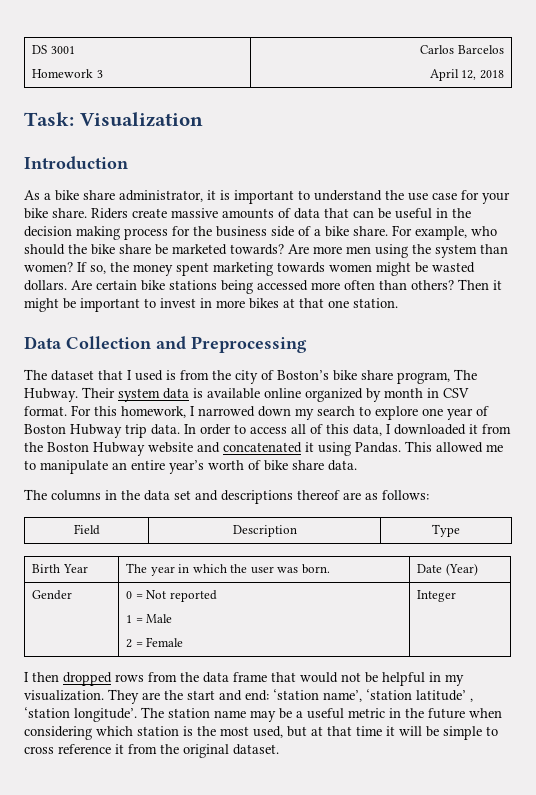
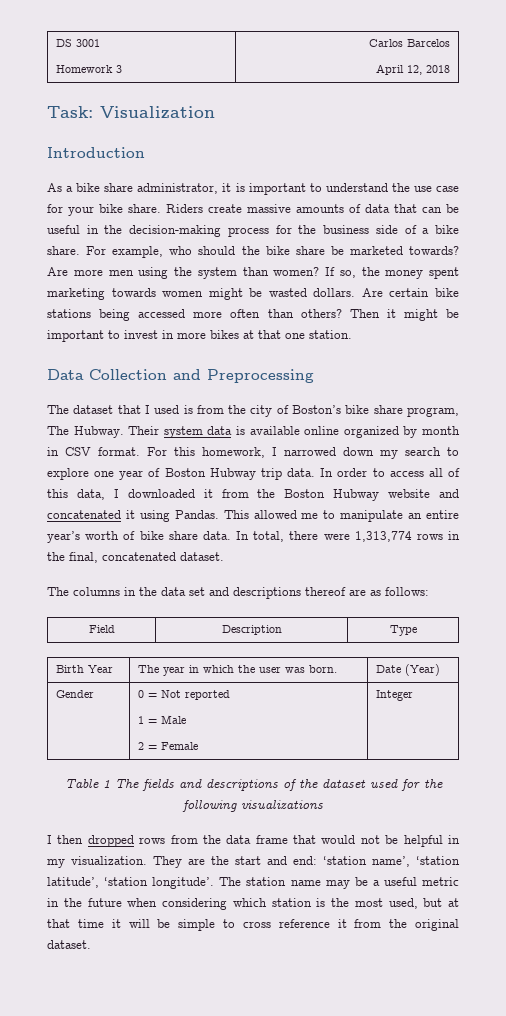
[24,226,120,240] decision making -> [129,225,222,237] decision-making
(357, 465) none -> [236,531,461,542] [47,552,224,563] In total, there were 1,313,774 rows in the final, concatenated dataset.
(457, 596) none -> [64,779,443,791] [182,800,323,812] // Table 1 The fields and descriptions of the dataset used for the following visualizations
[416,690,473,702] latitude’ , -> [47,877,99,888] latitude’,

